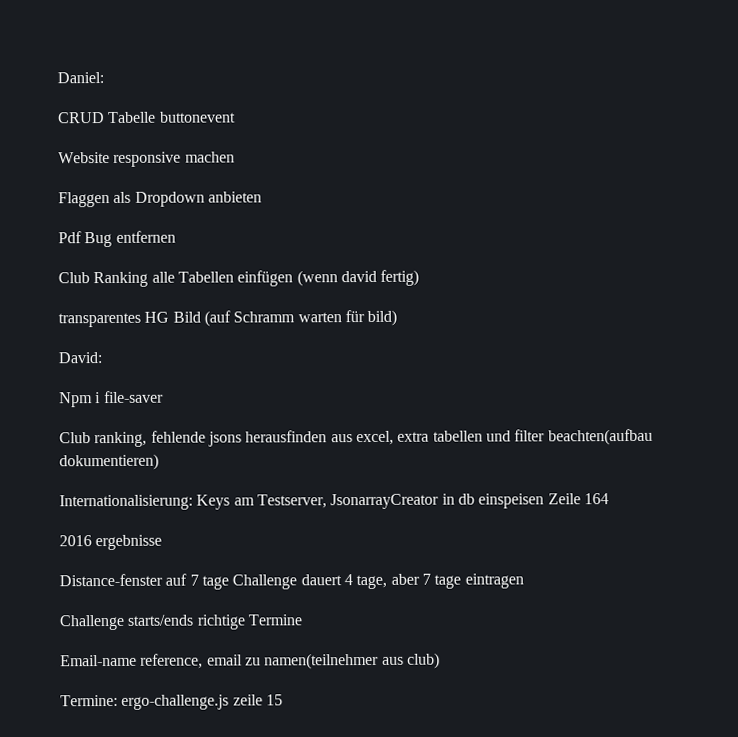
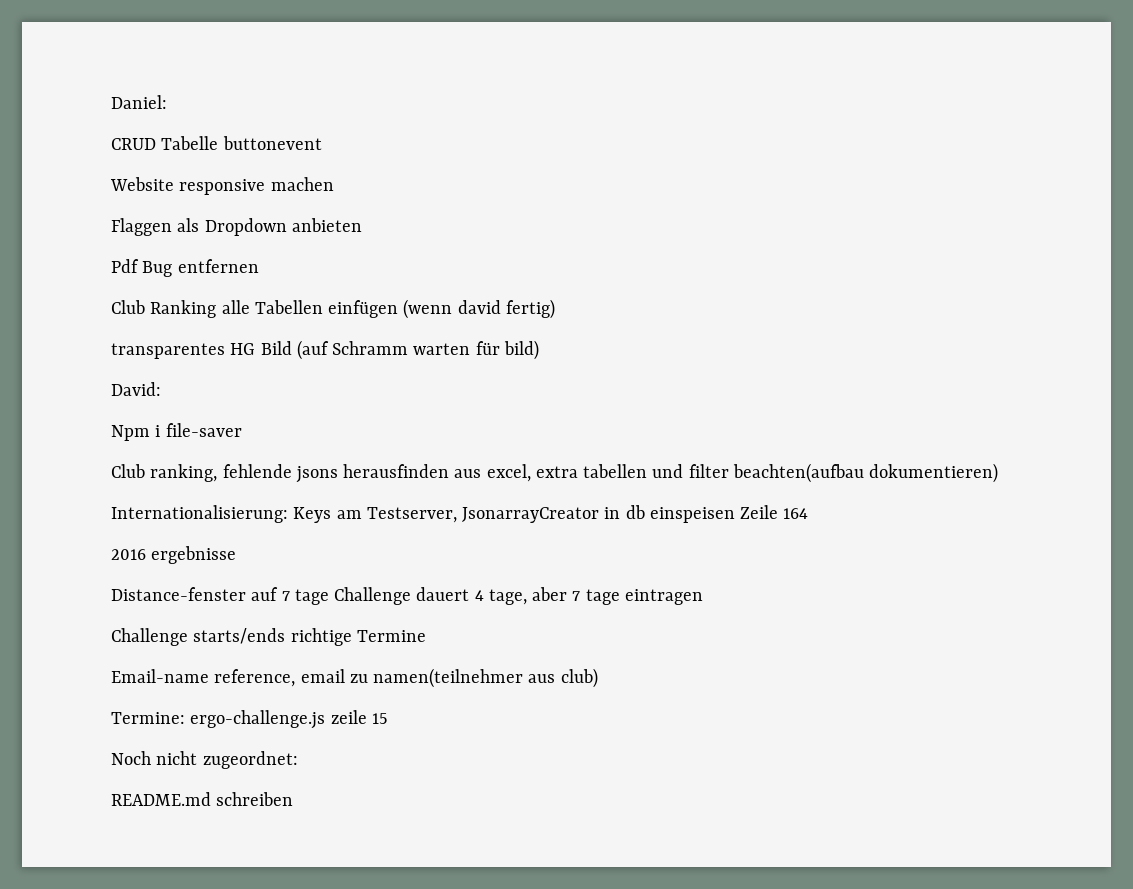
(283, 700) none -> [111,751,298,769] [111,792,294,806] // Noch nicht zugeordnet: // README.md schreiben

